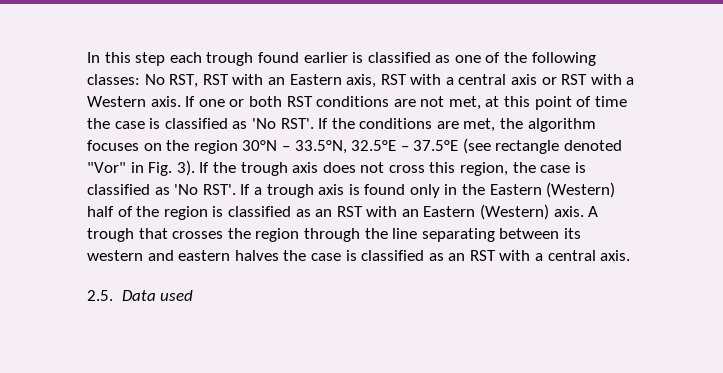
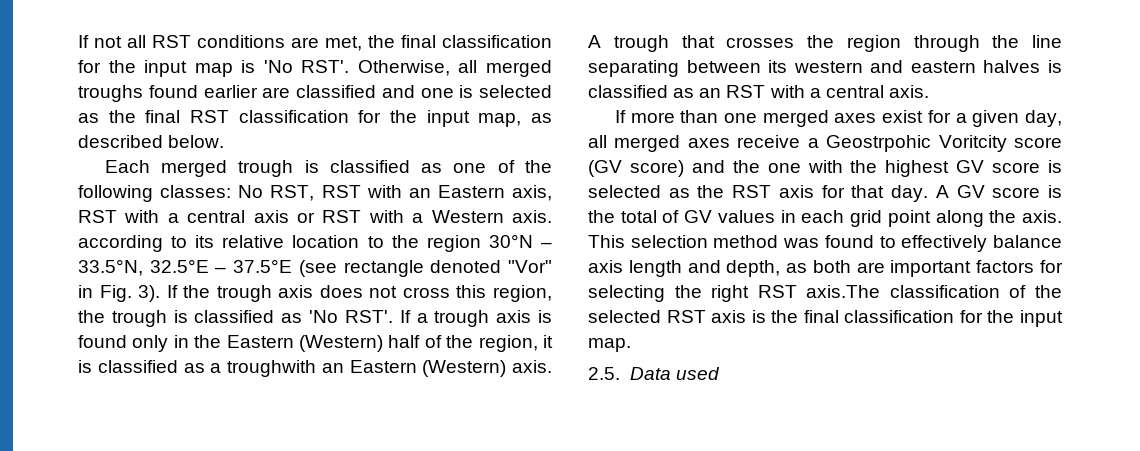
[87,52,348,66] In this step each trough found earlier -> [78,35,552,51] [78,60,552,77] [78,85,552,102] [78,110,552,127] [78,135,225,148] [104,160,294,177] If not all RST conditions are met, the final classification for the input map is 'No RST'. Otherwise, all merged troughs found earlier are classified and one is selected as the final RST classification for the input map, as described below. // Each merged trough
[185,96,627,110] [87,118,596,132] [87,140,162,151] If one or both RST conditions are not met, at this point of time the case is classified as 'No RST'. If the conditions are met, the algorithm focuses on -> [78,235,384,252] according to its relative location to
[540,165,571,173] case -> [111,310,167,327] trough
[163,206,398,220] region is classified as an RST with -> [478,335,553,352] [78,360,316,377] region, it is classified as a troughwith
[283,250,341,261] the case -> (1041, 66) none
(631, 255) none -> [614,110,1062,127] [588,135,1062,152] [588,160,1062,177] [588,185,1062,202] [588,210,1062,227] [588,235,1062,252] [588,260,1063,277] [588,285,1062,302] [588,310,1063,327] [588,338,631,352] // If more than one merged axes exist for a given day, all merged axes receive a Geostrpohic Voritcity score (GV score) and the one with the highest GV score is selected as the RST axis for that day. A GV score is the total of GV values in each grid point along the axis. This selection method was found to effectively balance axis length and depth, as both are important factors for selecting the right RST axis.The classification of the selected RST axis is the final classification for the input map.

